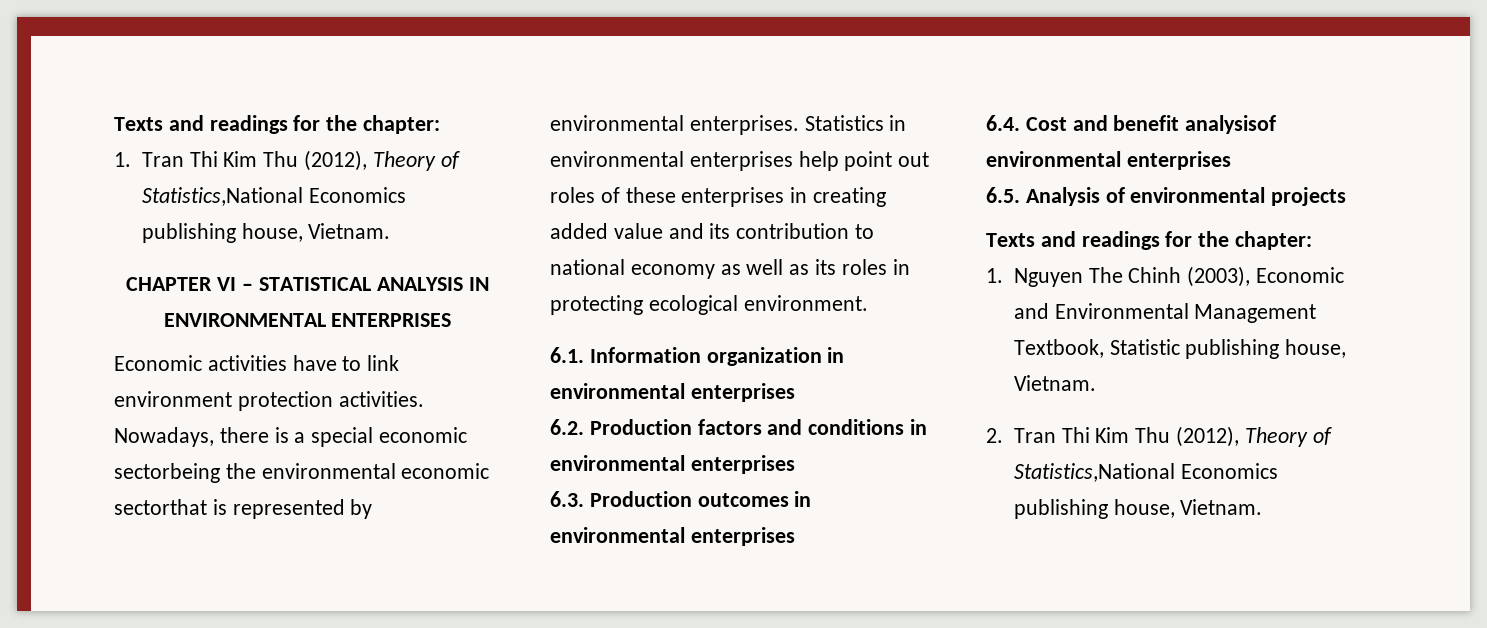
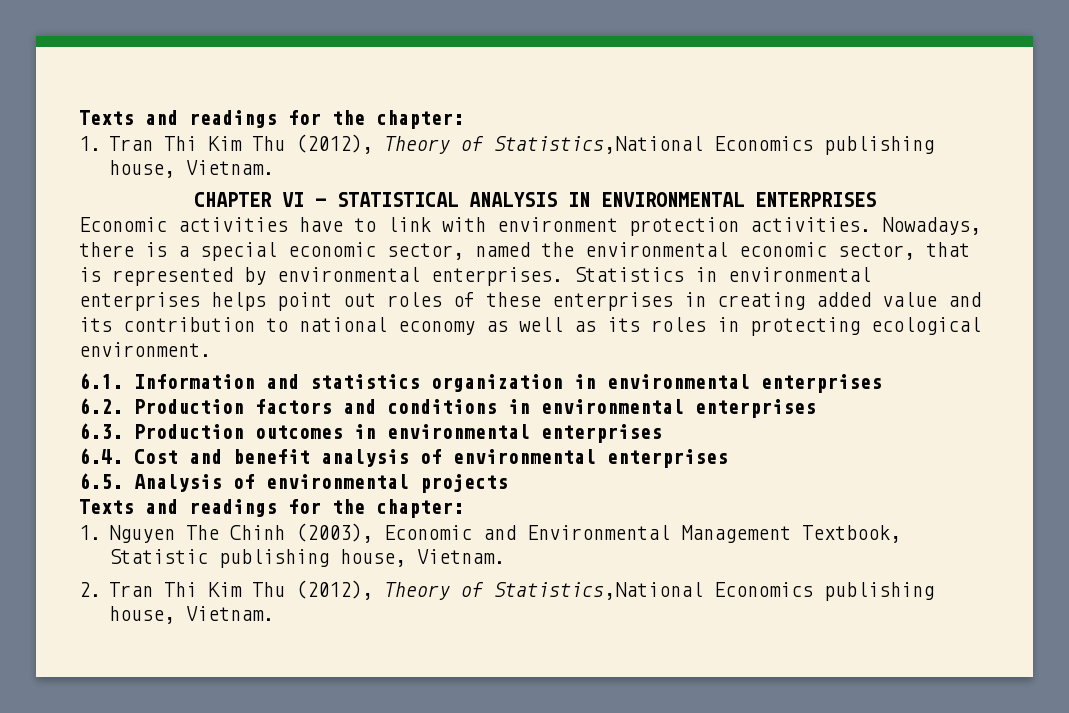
(400, 363) none -> [442,217,486,232] with
[114,463,220,483] sectorbeing -> [387,242,530,260] sector, named
[114,499,207,515] sectorthat -> [838,242,970,260] sector, that
[798,151,839,171] help -> [211,292,266,311] helps
(701, 355) none -> [266,374,420,389] and statistics
[1185,115,1277,134] analysisof -> [321,449,442,467] analysis of

